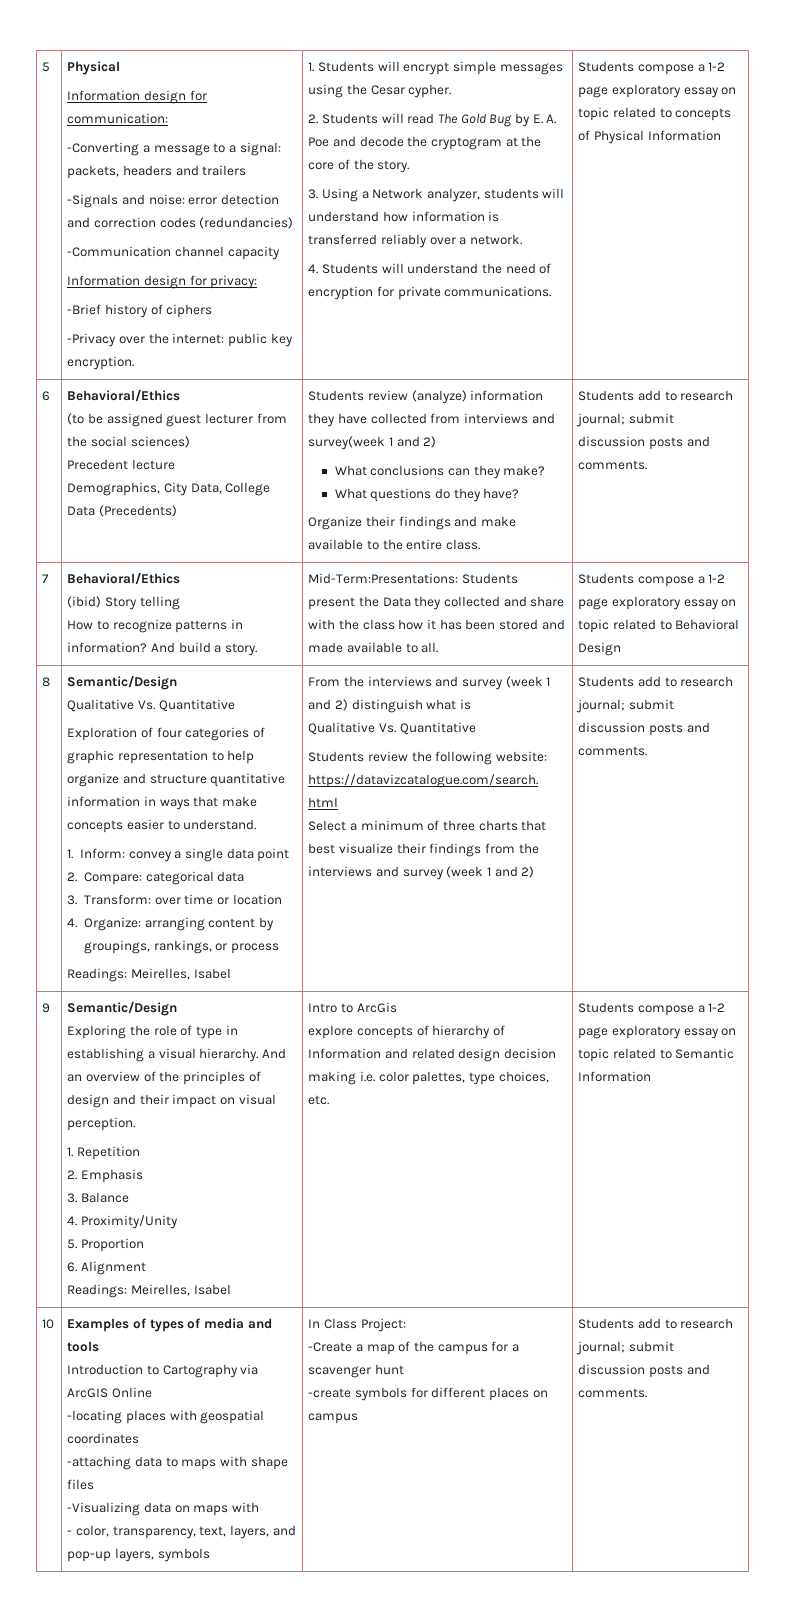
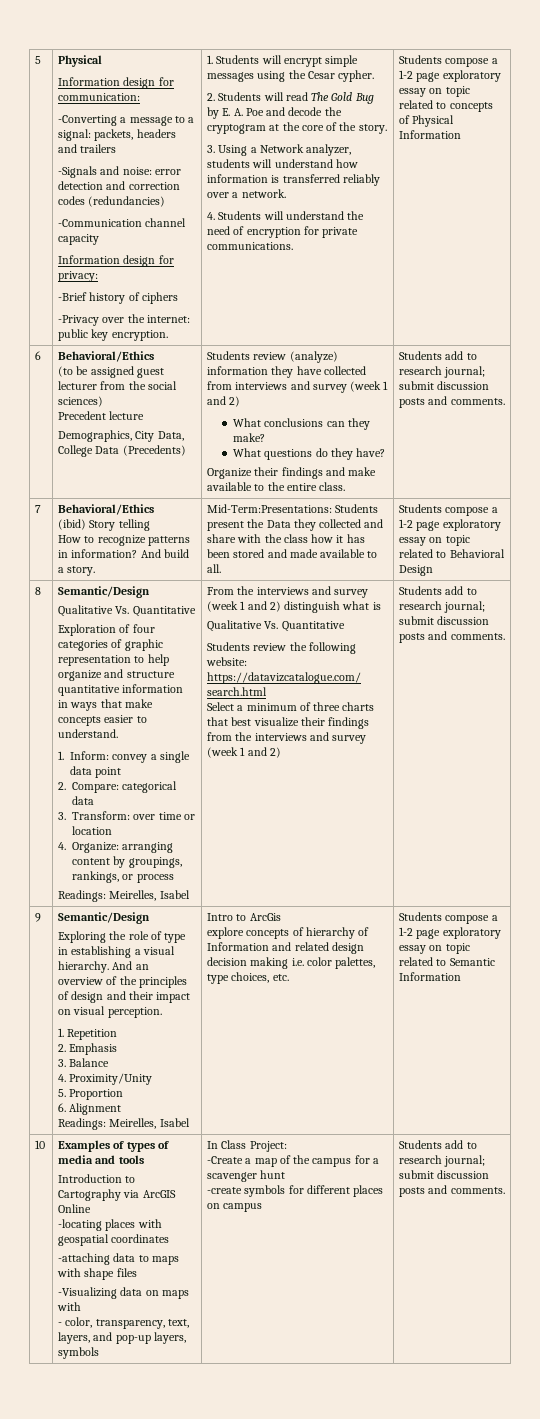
[308,436,386,450] survey(week -> [312,381,382,393] survey (week

